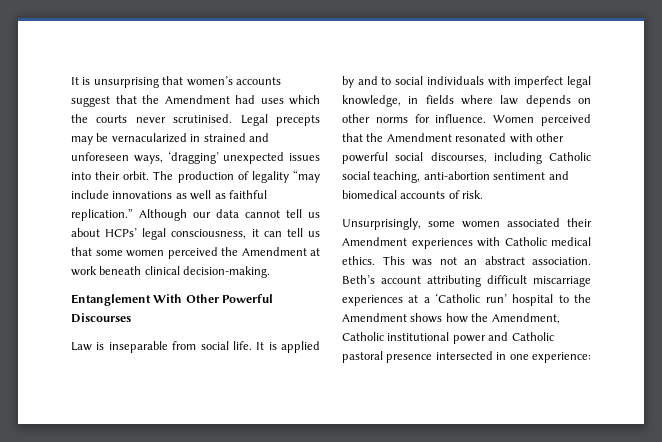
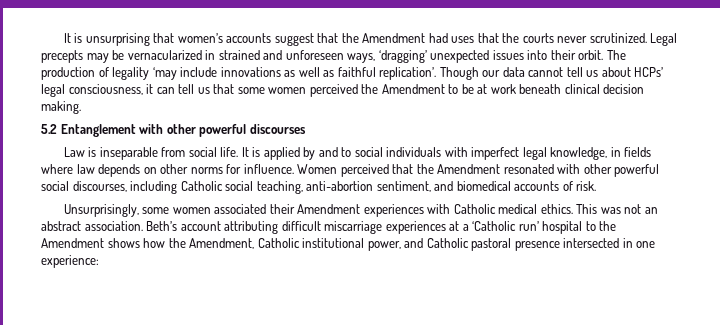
[289,95,320,105] which -> [477,33,499,43] that
[173,114,233,123] scrutinised. -> [589,33,647,43] scrutinized.
[293,170,320,183] “may -> [152,67,177,80] ‘may
[71,209,187,221] replication.” Although -> [379,67,479,80] replication’. Though
(307, 251) none -> [448,84,474,94] to be
[183,266,271,278] [71,294,274,306] [71,313,131,323] decision-making. // Entanglement With Other Powerful Discourses -> [603,84,645,94] [41,101,81,114] [41,124,306,137] decision making. // 5.2 Entanglement with other powerful discourses
[493,172,546,180] sentiment -> [376,181,431,192] sentiment,
[452,335,486,344] power -> [367,241,401,251] power,

